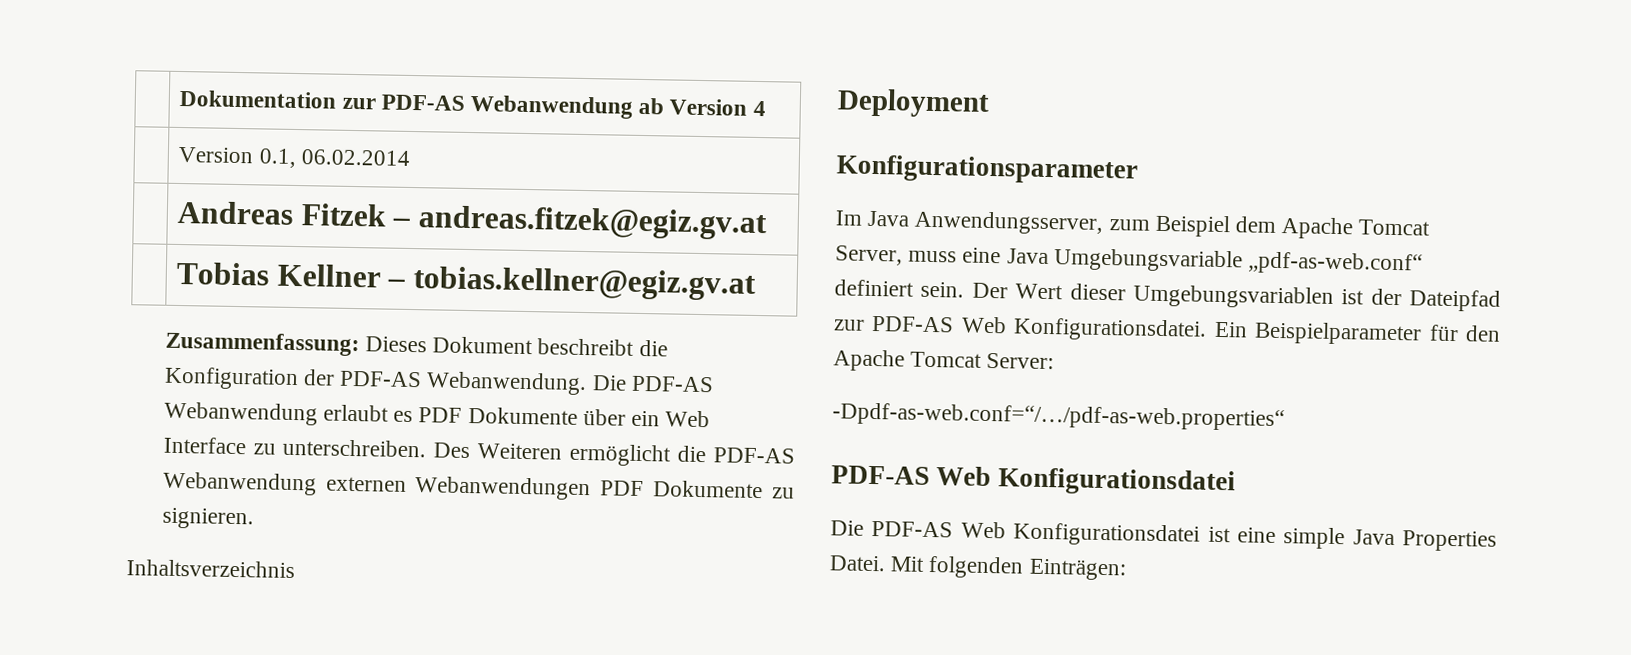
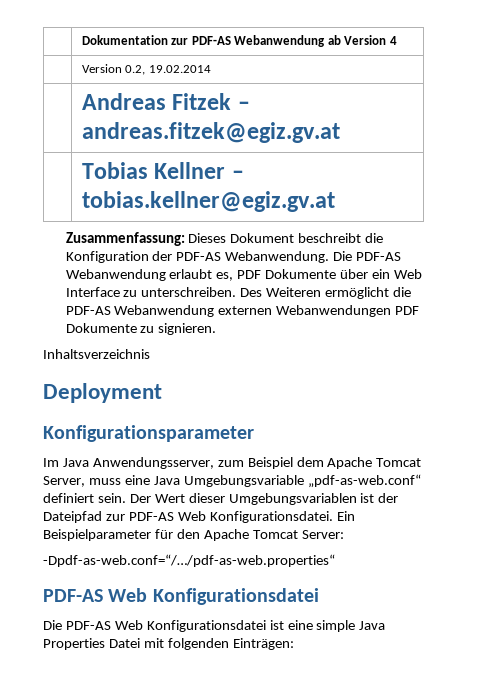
[258,148,410,168] 0.1, 06.02.2014 -> [125,65,211,75] 0.2, 19.02.2014
[393,410,414,423] es -> [216,272,234,281] es,
[829,555,926,572] Datei. Mit -> [108,638,164,648] Datei mit

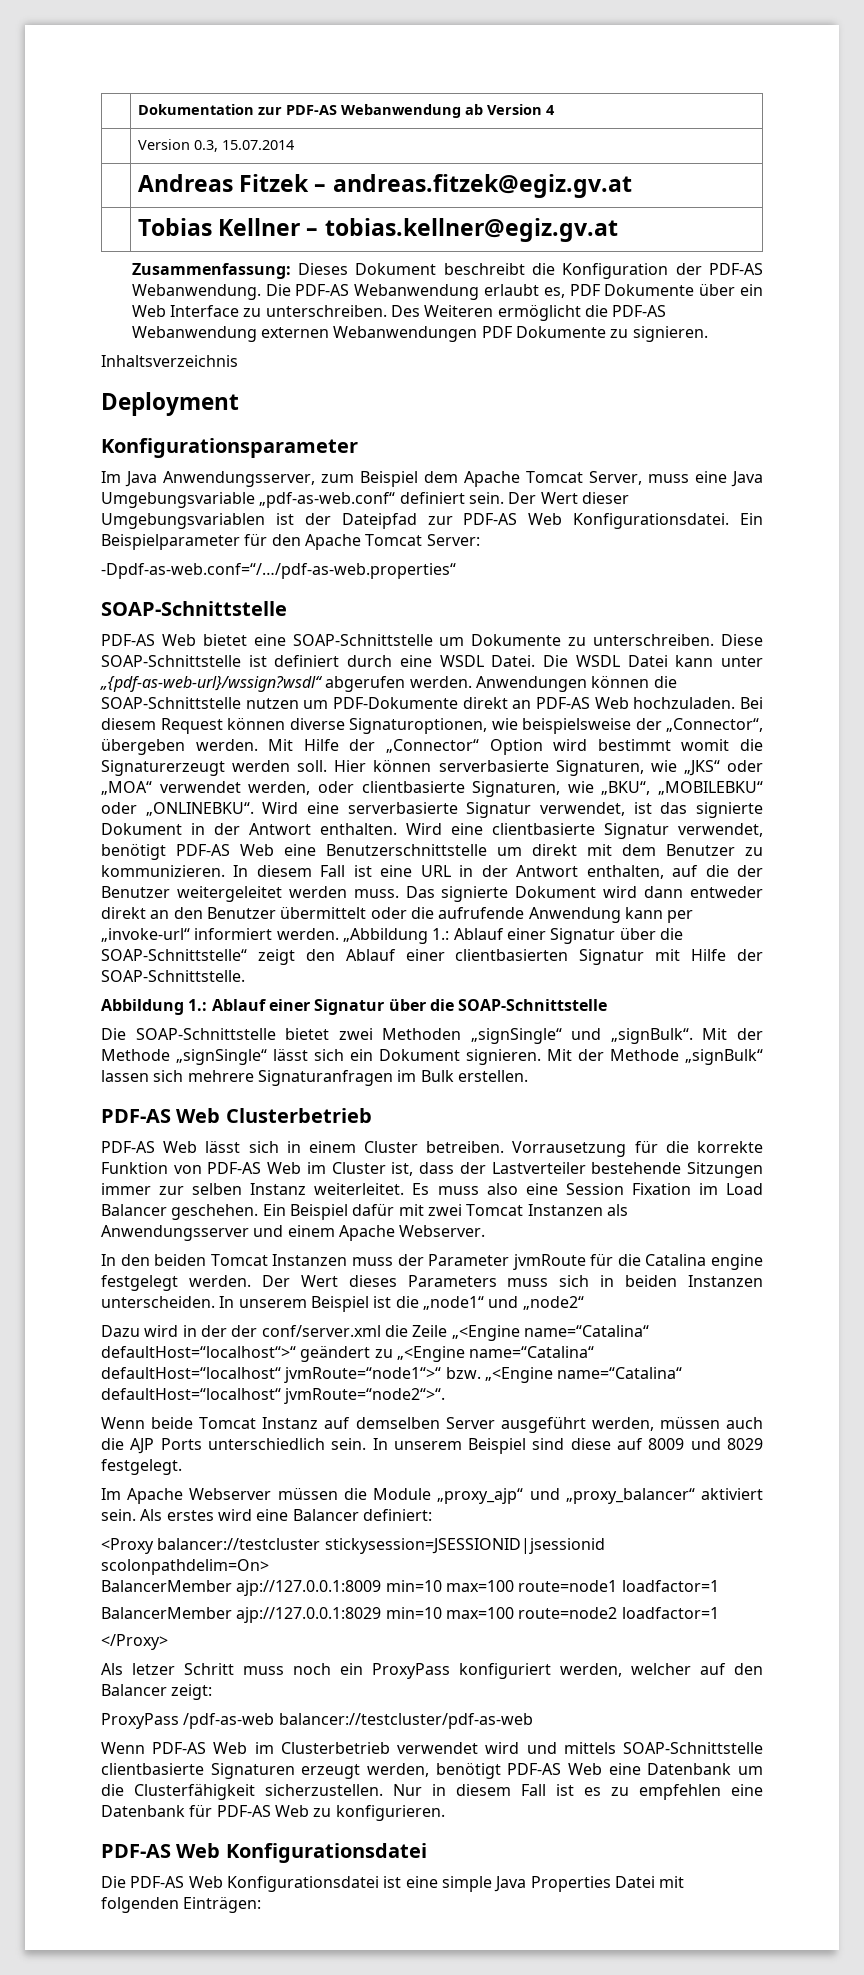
[125,65,211,75] 0.2, 19.02.2014 -> [194,140,295,152] 0.3, 15.07.2014
(335, 560) none -> [101,601,287,616] [101,634,764,646] [101,655,764,667] [100,675,677,692] [101,697,763,709] [101,717,763,734] [101,738,764,755] [101,759,763,776] [101,781,763,797] [101,802,763,818] [101,823,763,839] [101,843,763,860] [101,865,763,879] [101,886,764,902] [101,906,694,923] [101,927,683,944] [101,949,764,965] [101,970,245,982] [101,999,608,1015] [101,1028,763,1044] [101,1048,763,1065] [101,1070,528,1086] [101,1108,372,1123] [101,1140,763,1157] [101,1162,764,1178] [101,1183,764,1195] [101,1203,628,1220] [101,1225,486,1241] [101,1253,764,1270] [101,1275,764,1291] [101,1296,584,1312] [101,1325,649,1341] [101,1345,595,1362] [101,1367,683,1383] [101,1388,446,1404] [101,1416,764,1433] [101,1438,763,1454] [101,1459,182,1475] [101,1487,763,1504] [101,1509,432,1521] [101,1538,605,1554] [101,1559,269,1575] [101,1580,719,1596] [101,1607,719,1623] [101,1634,168,1650] [101,1663,763,1679] [101,1684,213,1700] [101,1713,533,1729] [101,1742,763,1754] [101,1762,763,1779] [101,1783,763,1800] [101,1804,445,1821] // SOAP-Schnittstelle // PDF-AS Web bietet eine SOAP-Schnittstelle um Dokumente zu unterschreiben. Diese SOAP-Schnittstelle ist definiert durch eine WSDL Datei. Die WSDL Datei kann unter „{pdf-as-web-url}/wssign?wsdl“ abgerufen werden. Anwendungen können die SOAP-Schnittstelle nutzen um PDF-Dokumente direkt an PDF-AS Web hochzuladen. Bei diesem Request können diverse Signaturoptionen, wie beispielsweise der „Connector“, übergeben werden. Mit Hilfe der „Connector“ Option wird bestimmt womit die Signaturerzeugt werden soll. Hier können serverbasierte Signaturen, wie „JKS“ oder „MOA“ verwendet werden, oder clientbasierte Signaturen, wie „BKU“, „MOBILEBKU“ oder „ONLINEBKU“. Wird eine serverbasierte Signatur verwendet, ist das signierte Dokument in der Antwort enthalten. Wird eine clientbasierte Signatur verwendet, benötigt PDF-AS Web eine Benutzerschnittstelle um direkt mit dem Benutzer zu kommunizieren. In diesem Fall ist eine URL in der Antwort enthalten, auf die der Benutzer weitergeleitet werden muss. Das signierte Dokument wird dann entweder direkt an den Benutzer übermittelt oder die aufrufende Anwendung kann per „invoke-url“ informiert werden. „Abbildung 1.: Ablauf einer Signatur über die SOAP-Schnittstelle“ zeigt den Ablauf einer clientbasierten Signatur mit Hilfe der SOAP-Schnittstelle. // Abbildung 1.: Ablauf einer Signatur über die SOAP-Schnittstelle // Die SOAP-Schnittstelle bietet zwei Methoden „signSingle“ und „signBulk“. Mit der Methode „signSingle“ lässt sich ein Dokument signieren. Mit der Methode „signBulk“ lassen sich mehrere Signaturanfragen im Bulk erstellen. // PDF-AS Web Clusterbetrieb // PDF-AS Web lässt sich in einem Cluster betreiben. Vorrausetzung für die korrekte Funktion von PDF-AS Web im Cluster ist, dass der Lastverteiler bestehende Sitzungen immer zur selben Instanz weiterleitet. Es muss also eine Session Fixation im Load Balancer geschehen. Ein Beispiel dafür mit zwei Tomcat Instanzen als Anwendungsserver und einem Apache Webserver. // In den beiden Tomcat Instanzen muss der Parameter jvmRoute für die Catalina engine festgelegt werden. Der Wert dieses Parameters muss sich in beiden Instanzen unterscheiden. In unserem Beispiel ist die „node1“ und „node2“ // Dazu wird in der der conf/server.xml die Zeile „<Engine name=“Catalina“ defaultHost=“localhost“>“ geändert zu „<Engine name=“Catalina“ defaultHost=“localhost“ jvmRoute=“node1“>“ bzw. „<Engine name=“Catalina“ defaultHost=“localhost“ jvmRoute=“node2“>“. // Wenn beide Tomcat Instanz auf demselben Server ausgeführt werden, müssen auch die AJP Ports unterschiedlich sein. In unserem Beispiel sind diese auf 8009 und 8029 festgelegt. // Im Apache Webserver müssen die Module „proxy_ajp“ und „proxy_balancer“ aktiviert sein. Als erstes wird eine Balancer definiert: // <Proxy balancer://testcluster stickysession=JSESSIONID|jsessionid scolonpathdelim=On> // BalancerMember ajp://127.0.0.1:8009 min=10 max=100 route=node1 loadfactor=1 // BalancerMember ajp://127.0.0.1:8029 min=10 max=100 route=node2 loadfactor=1 // </Proxy> // Als letzer Schritt muss noch ein ProxyPass konfiguriert werden, welcher auf den Balancer zeigt: // ProxyPass /pdf-as-web balancer://testcluster/pdf-as-web // Wenn PDF-AS Web im Clusterbetrieb verwendet wird und mittels SOAP-Schnittstelle clientbasierte Signaturen erzeugt werden, benötigt PDF-AS Web eine Datenbank um die Clusterfähigkeit sicherzustellen. Nur in diesem Fall ist es zu empfehlen eine Datenbank für PDF-AS Web zu konfigurieren.

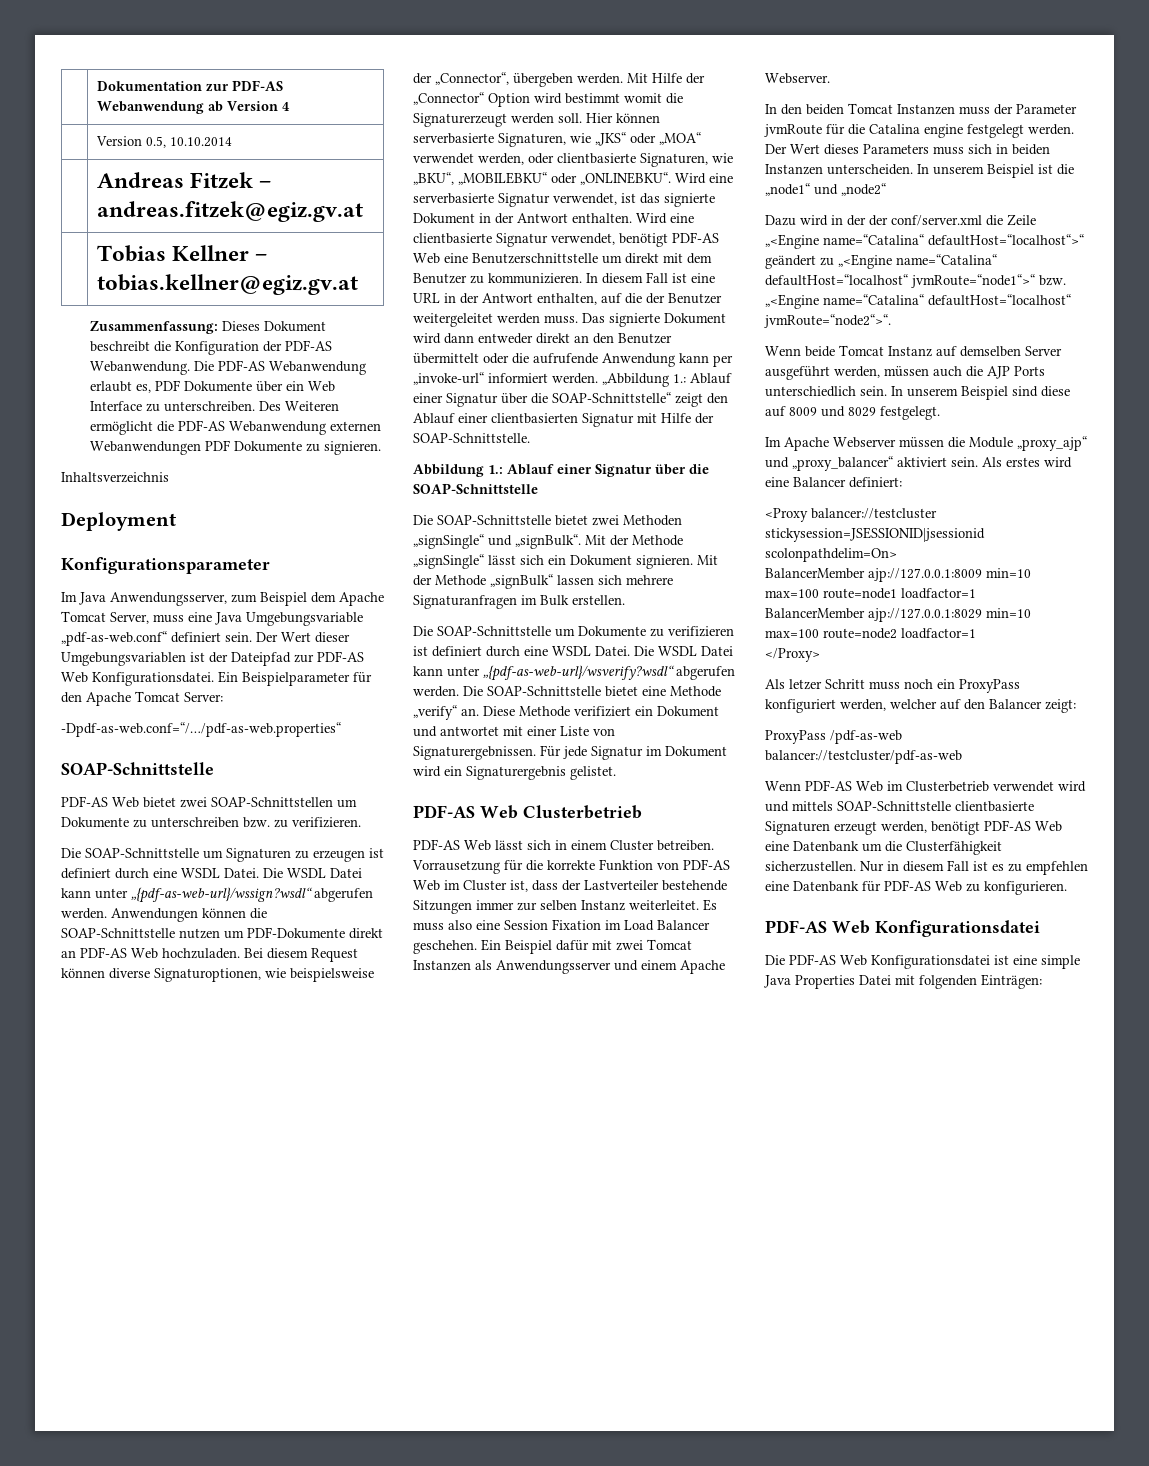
[194,140,295,152] 0.3, 15.07.2014 -> [145,136,232,148] 0.5, 10.10.2014
[253,634,764,646] [101,655,241,667] eine SOAP-Schnittstelle um Dokumente zu unterschreiben. Diese SOAP-Schnittstelle -> [180,797,357,808] [61,817,361,828] [61,848,365,862] zwei SOAP-Schnittstellen um Dokumente zu unterschreiben bzw. zu verifizieren. // Die SOAP-Schnittstelle um Signaturen zu erzeugen
(528, 1076) none -> [413,626,734,637] [413,646,733,657] [413,665,735,681] [413,686,721,697] [413,705,719,720] [413,726,615,737] [413,745,727,760] [413,766,616,780] // Die SOAP-Schnittstelle um Dokumente zu verifizieren ist definiert durch eine WSDL Datei. Die WSDL Datei kann unter „{pdf-as-web-url}/wsverify?wsdl“ abgerufen werden. Die SOAP-Schnittstelle bietet eine Methode „verify“ an. Diese Methode verifiziert ein Dokument und antwortet mit einer Liste von Signaturergebnissen. Für jede Signatur im Dokument wird ein Signaturergebnis gelistet.

